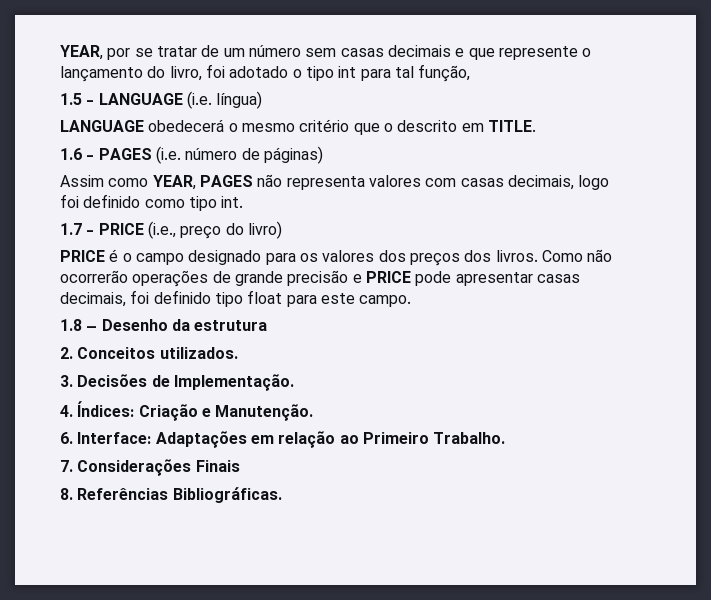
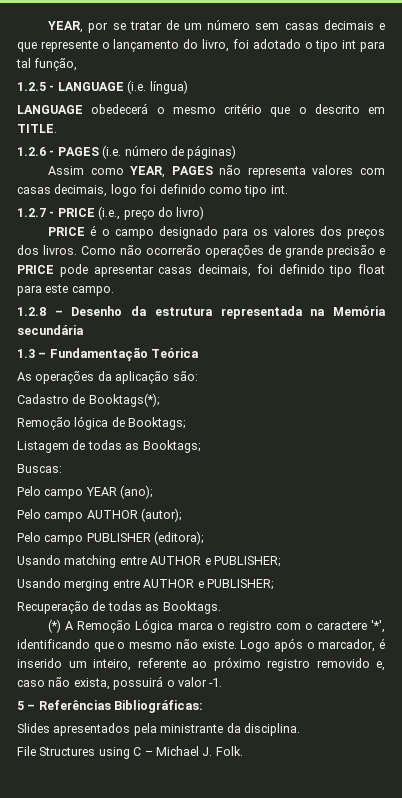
[60,93,82,105] 1.5 -> [17,82,46,91] 1.2.5
[60,148,82,160] 1.6 -> [17,147,46,156] 1.2.6
[60,223,82,235] 1.7 -> [17,208,46,217] 1.2.7
[60,319,82,331] 1.8 -> [17,307,46,316] 1.2.8
[60,347,238,359] [60,374,294,391] [60,401,314,421] [60,431,506,448] [60,459,240,476] [60,487,282,503] // 2. Conceitos utilizados. // 3. Decisões de Implementação. // 4. Índices: Criação e Manutenção. // 6. Interface: Adaptações em relação ao Primeiro Trabalho. // 7. Considerações Finais // 8. Referências Bibliográficas. -> [220,306,386,319] [17,325,84,335] [17,347,200,362] [17,371,198,384] [17,393,160,407] [17,416,187,430] [17,440,201,453] [17,464,62,473] [17,485,154,499] [17,508,183,522] [17,531,205,545] [17,555,281,568] [17,578,274,591] [17,601,221,614] [48,619,385,633] [17,638,385,652] [17,657,385,671] [17,676,223,690] [17,700,204,713] [17,723,300,736] [17,746,243,759] representada na Memória secundária // 1.3 – Fundamentação Teórica // As operações da aplicação são: // Cadastro de Booktags(*); // Remoção lógica de Booktags; // Listagem de todas as Booktags; // Buscas: // Pelo campo YEAR (ano); // Pelo campo AUTHOR (autor); // Pelo campo PUBLISHER (editora); // Usando matching entre AUTHOR e PUBLISHER; // Usando merging entre AUTHOR e PUBLISHER; // Recuperação de todas as Booktags. // (*) A Remoção Lógica marca o registro com o caractere '*', identificando que o mesmo não existe. Logo após o marcador, é inserido um inteiro, referente ao próximo registro removido e, caso não exista, possuirá o valor -1. // 5 – Referências Bibliográficas: // Slides apresentados pela ministrante da disciplina. // File Structures using C – Michael J. Folk.

